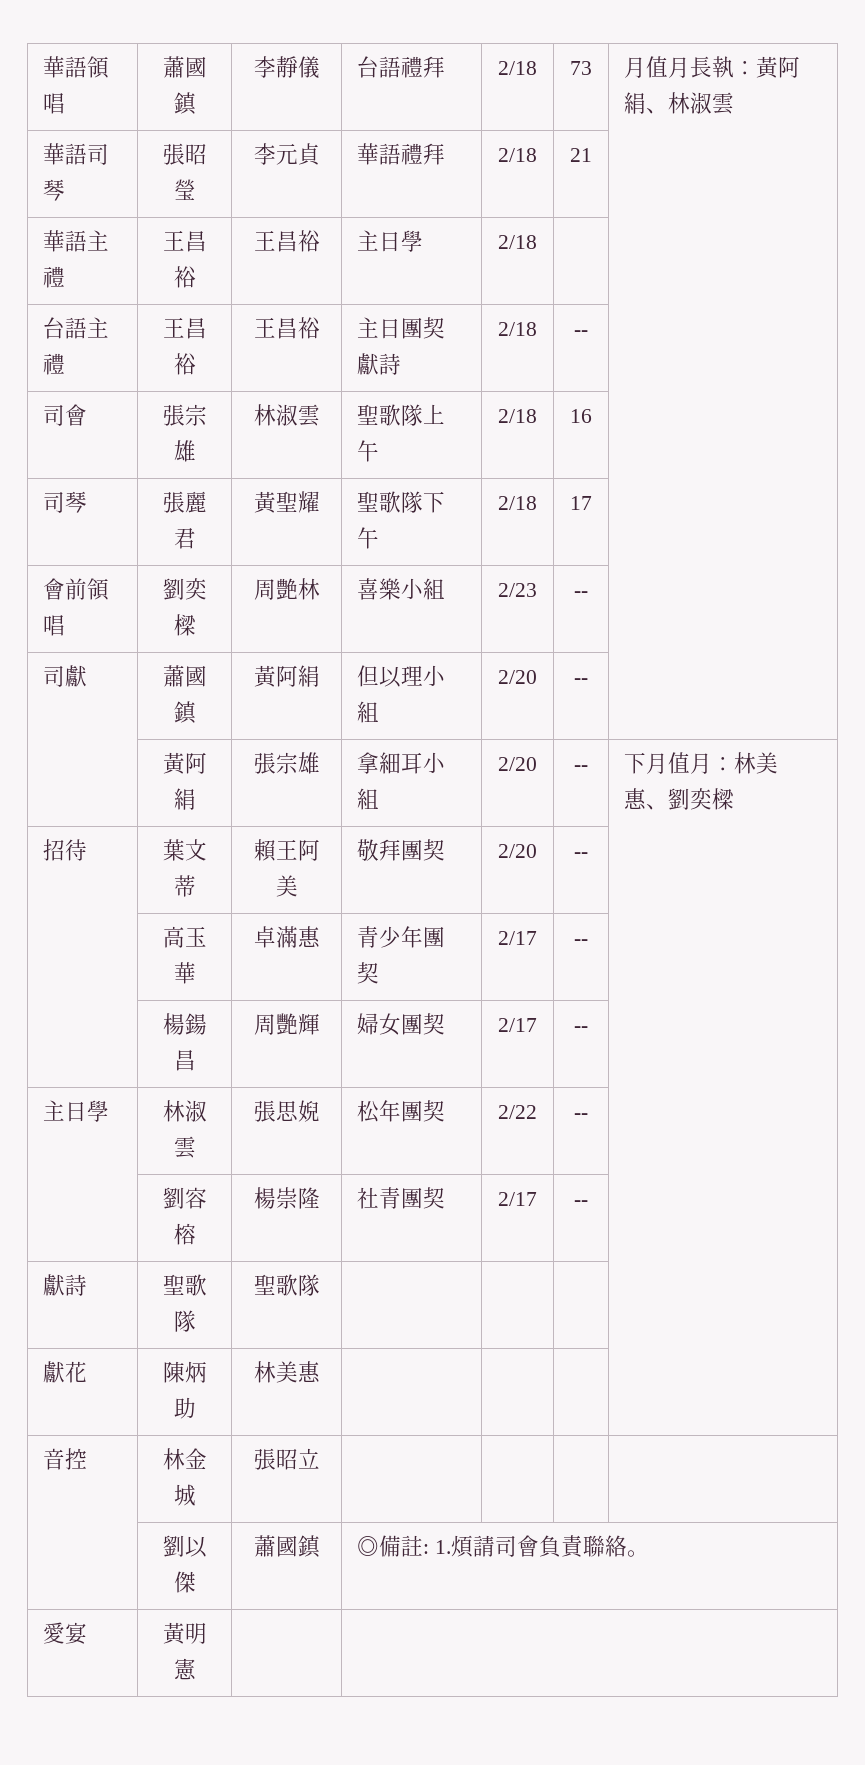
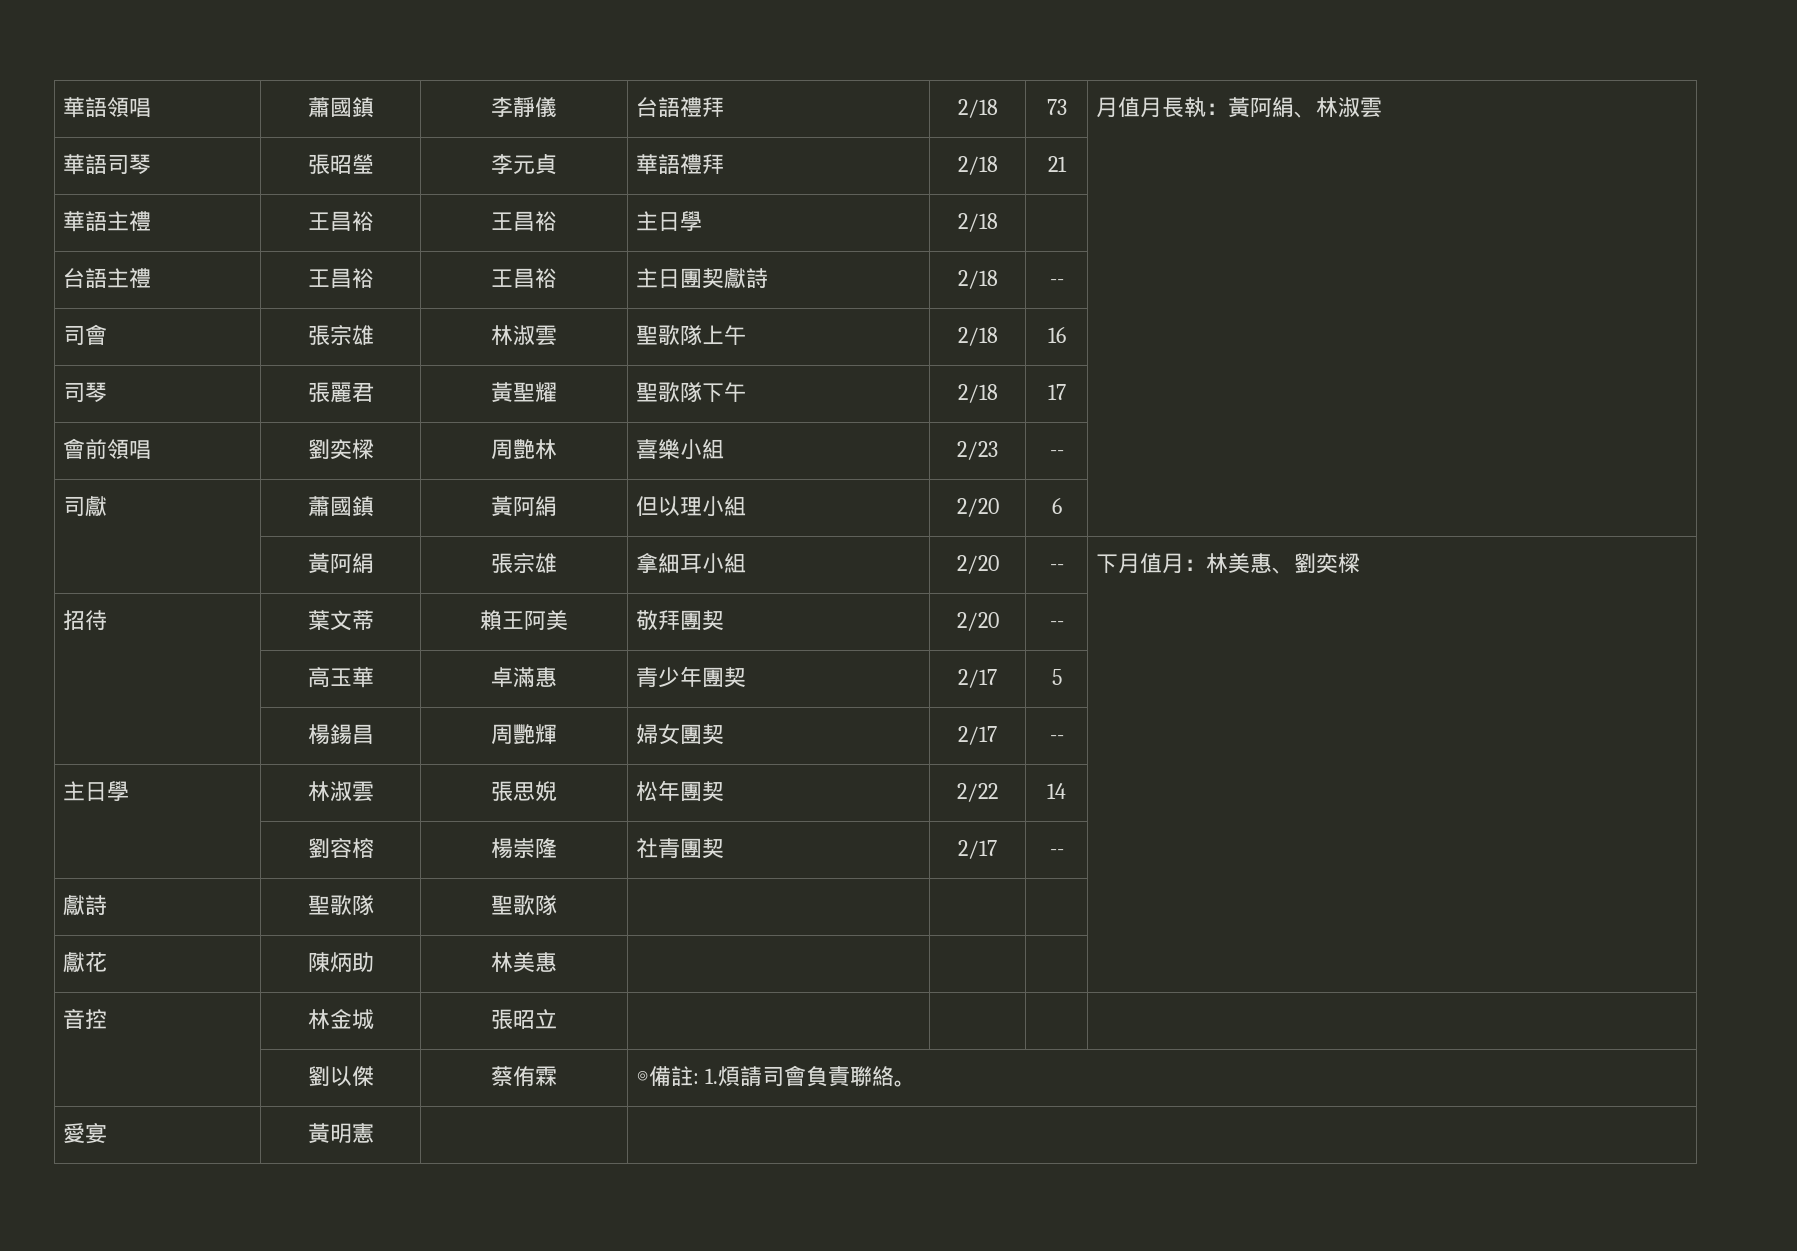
[574,678,588,684] -- -> [1051,498,1062,514] 6
[574,939,588,945] -- -> [1051,669,1062,685] 5
[574,1113,588,1119] -- -> [1047,783,1066,799] 14
[253,1535,320,1558] 蕭國鎮 -> [491,1066,557,1086] 蔡侑霖

